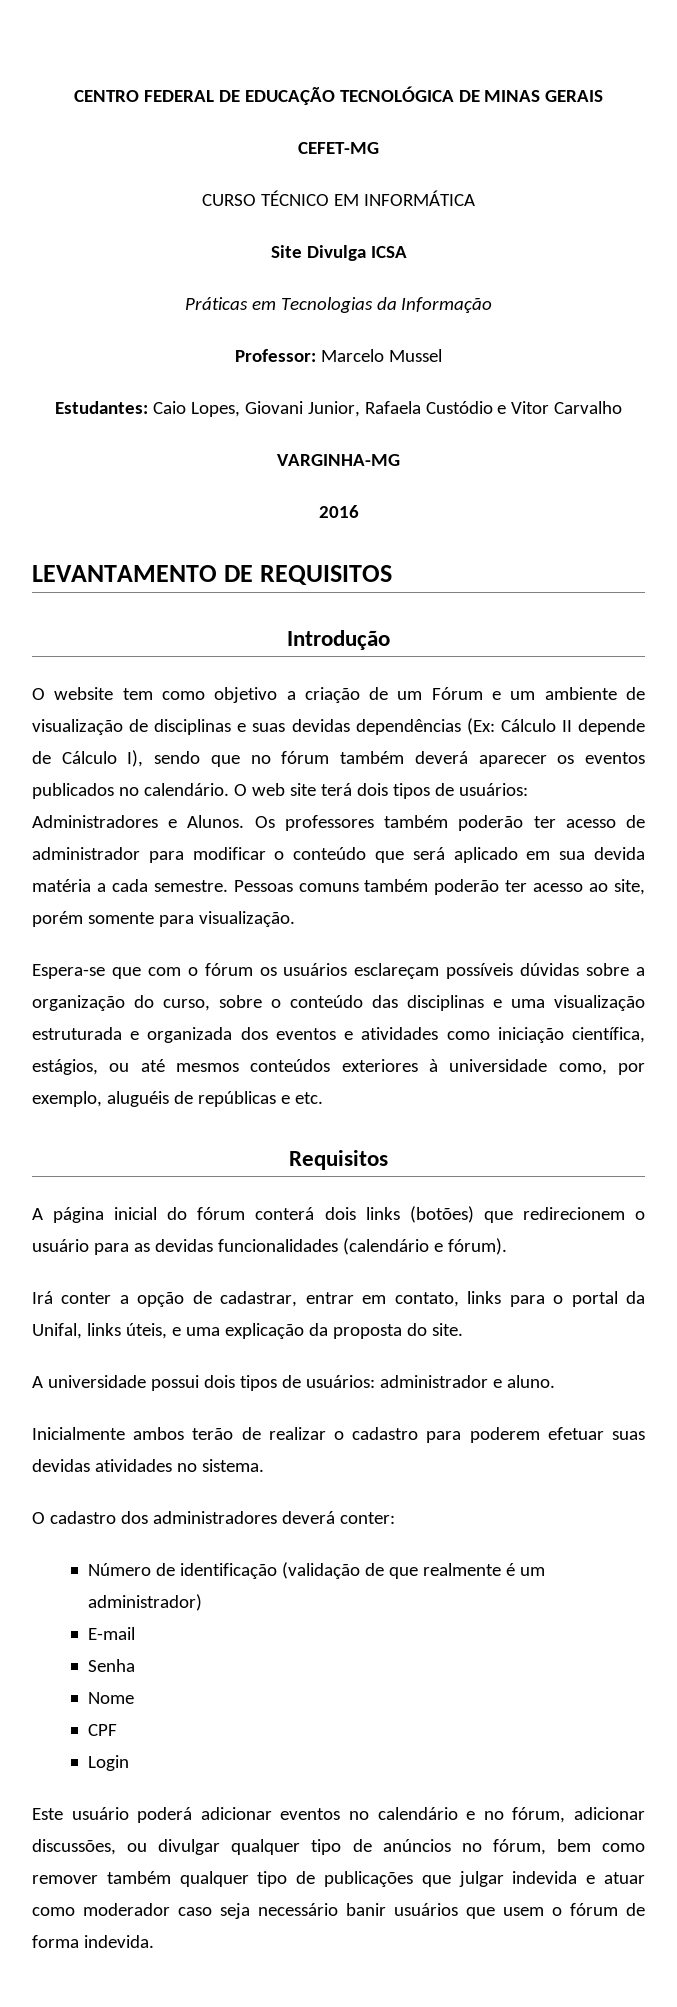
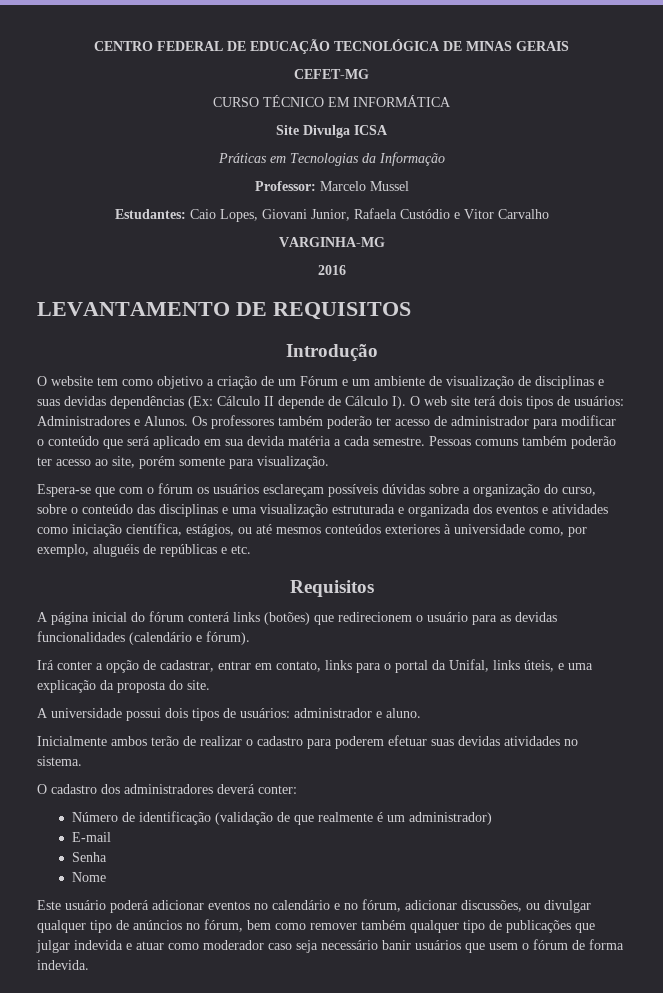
[127,750,645,767] [32,783,229,799] I), sendo que no fórum também deverá aparecer os eventos publicados no calendário. -> [392,396,406,409] I).
[324,1207,356,1220] dois -> (230, 617) none
[87,1724,117,1736] [87,1755,129,1771] // CPF // Login -> (106, 877) none

